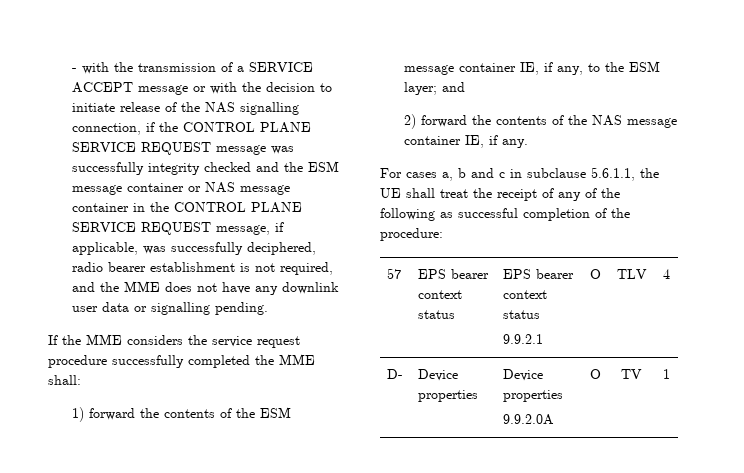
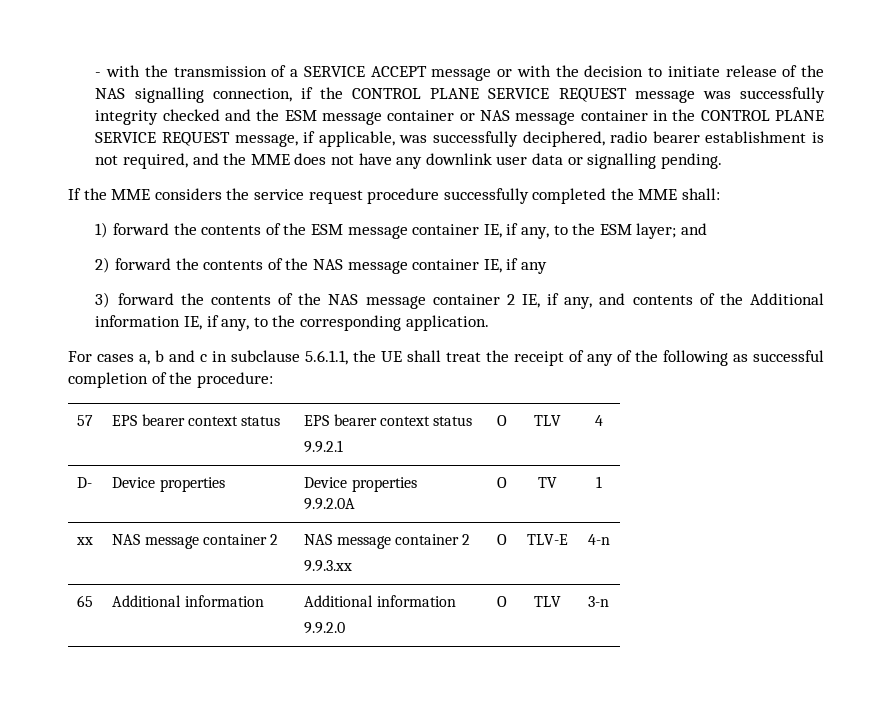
[502,139,529,148] any. -> [520,262,547,274] [95,292,824,309] [95,315,489,331] any // 3) forward the contents of the NAS message container 2 IE, if any, and contents of the Additional information IE, if any, to the corresponding application.
(670, 374) none -> [76,537,94,545] [112,534,279,549] [304,534,471,549] [304,560,353,572] [496,534,507,545] [526,534,568,545] [587,534,610,545] [77,595,94,607] [112,595,264,607] [304,595,456,607] [304,622,346,634] [496,596,507,607] [533,596,561,607] [588,596,609,607] // xx | NAS message container 2 | NAS message container 2 // 9.9.3.xx | O | TLV-E | 4-n // 65 | Additional information | Additional information // 9.9.2.0 | O | TLV | 3-n

